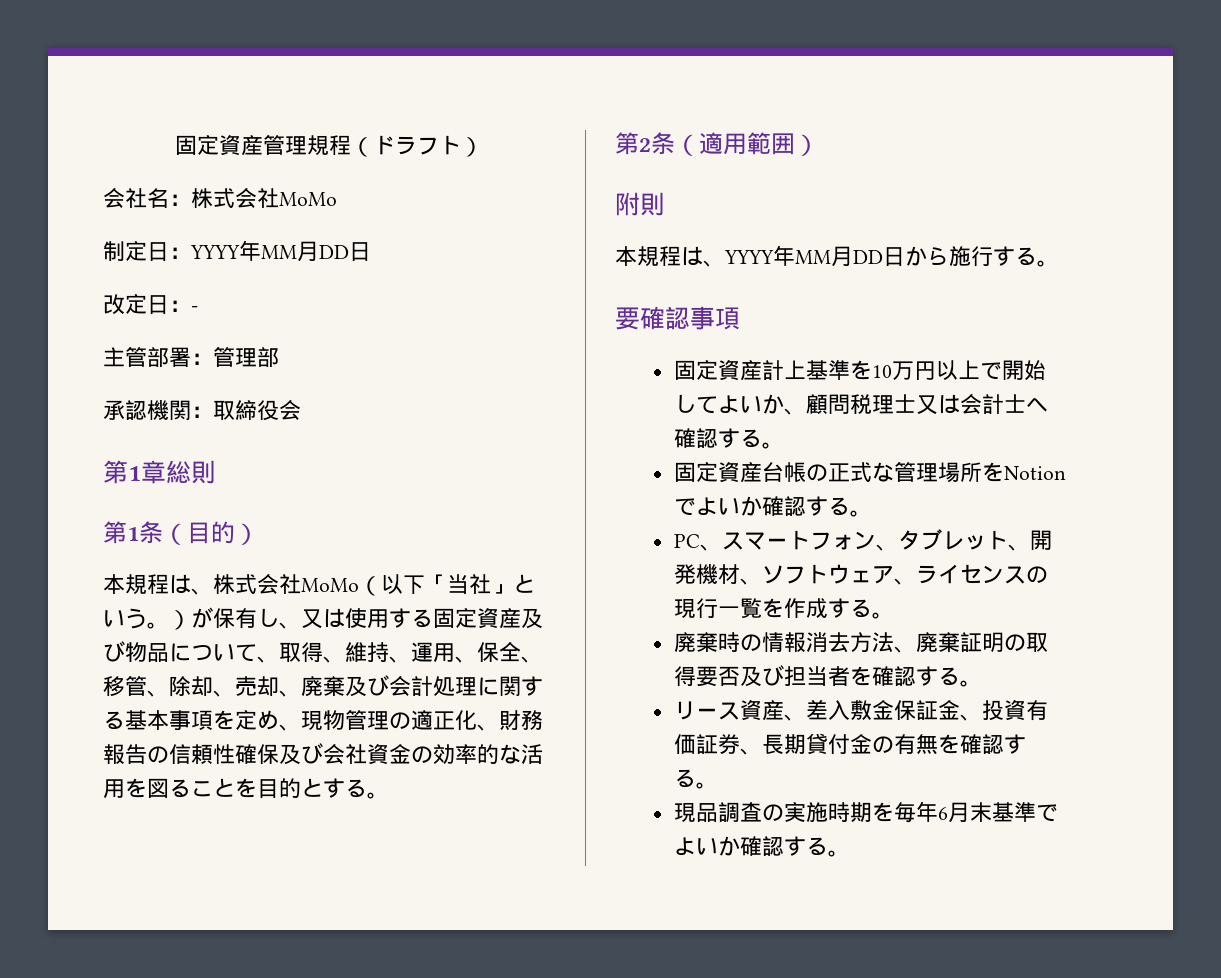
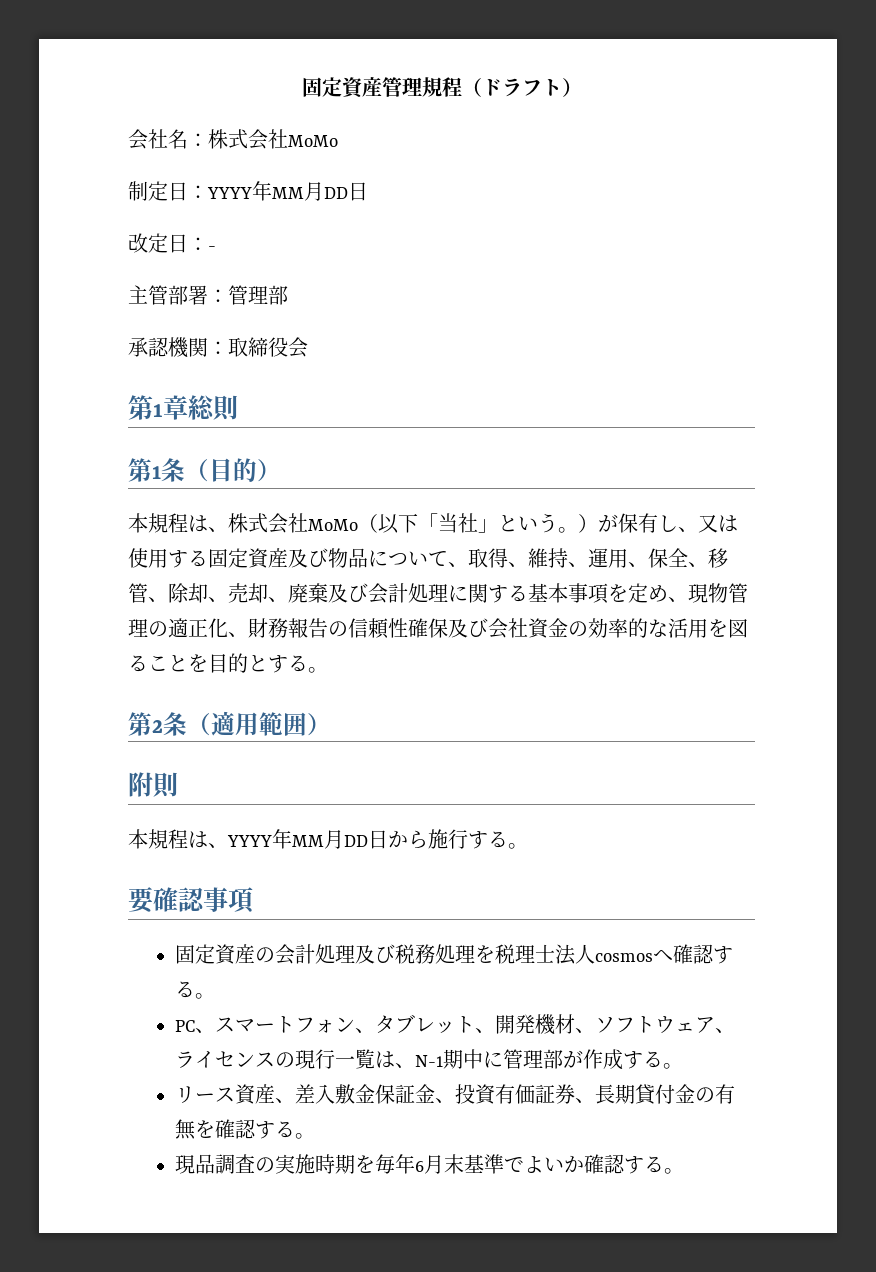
[761,360,1046,381] [673,394,1048,415] [673,428,784,449] [673,461,1066,483] [673,496,762,516] 計上基準を10万円以上で開始してよいか、顧問税理士又は会計士へ確認する。 // 固定資産台帳の正式な管理場所をNotionでよいか -> [255,944,674,965] の会計処理及び税務処理を税理士法人cosmosへ
[761,598,894,619] [673,631,1048,653] [673,665,916,687] を作成する。 // 廃棄時の情報消去方法、廃棄証明の取得要否及び担当者を確認 -> [375,1049,624,1070] は、N-1期中に管理部が作成

